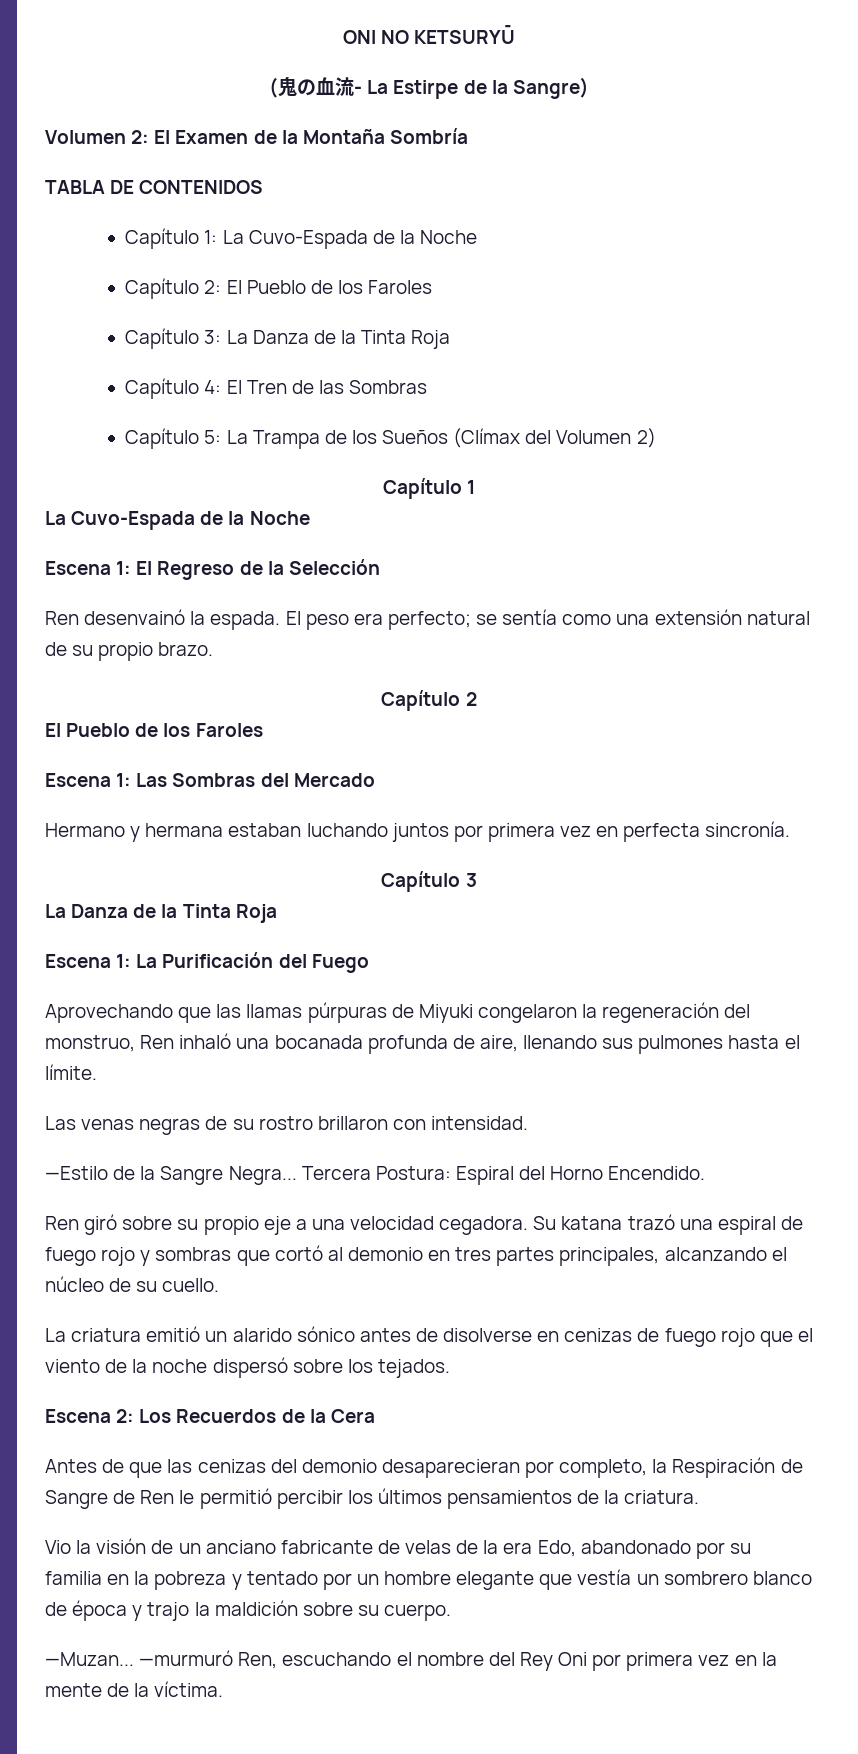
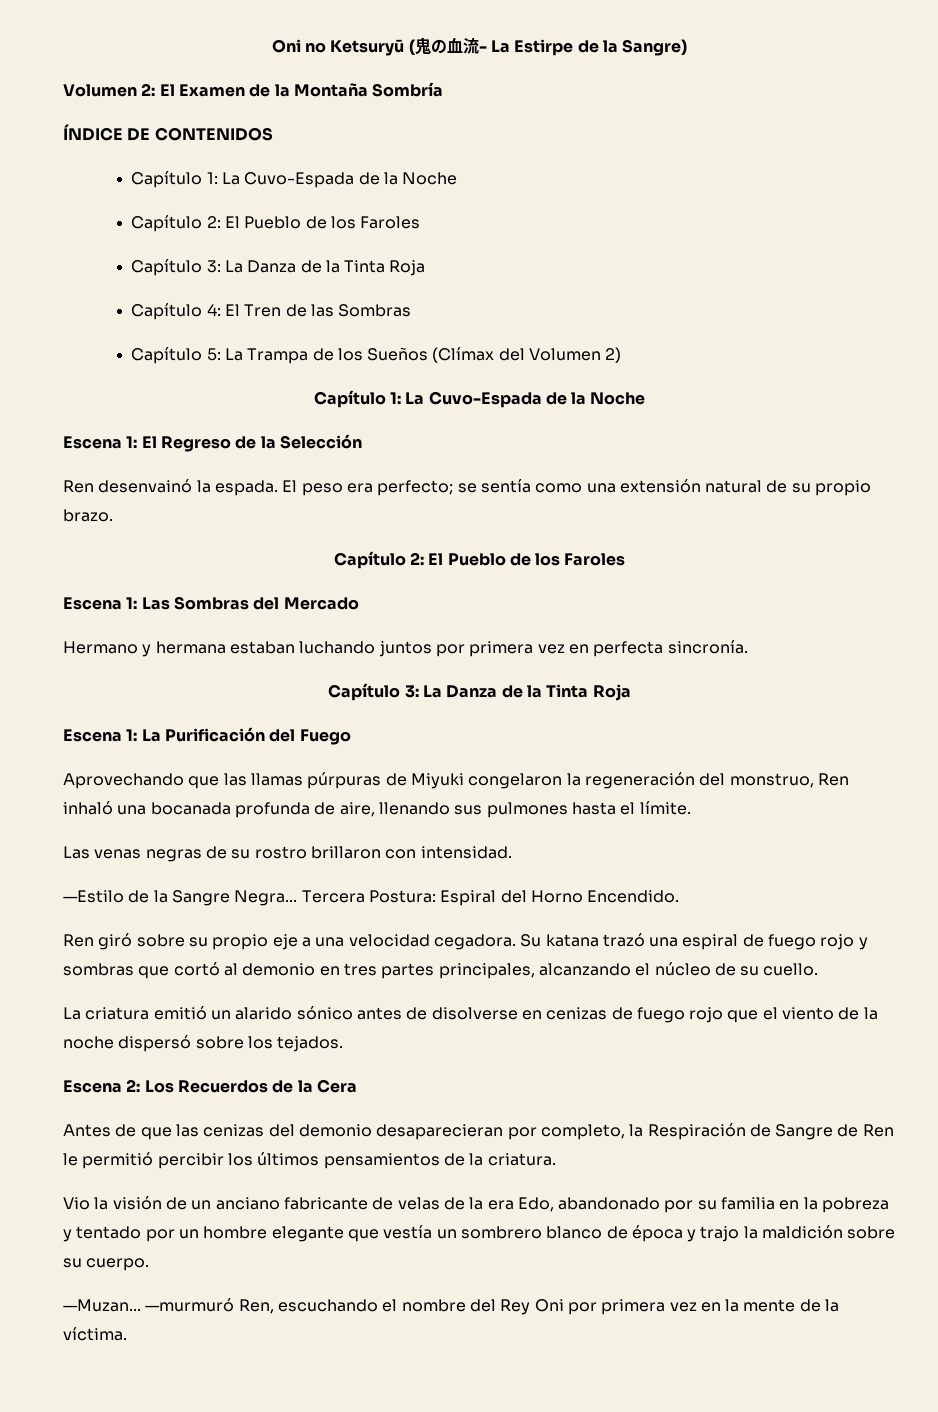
[342,25,516,44] ONI NO KETSURYŪ // -> [271,39,405,56] Oni no Ketsuryū
[45,180,105,194] TABLA -> [63,124,123,141] ÍNDICE
[467,480,476,494] 1 // -> [389,392,401,404] 1:
[465,692,477,706] 2 // -> [409,552,424,565] 2:
[465,873,477,887] 3 // -> [404,685,419,698] 3:

